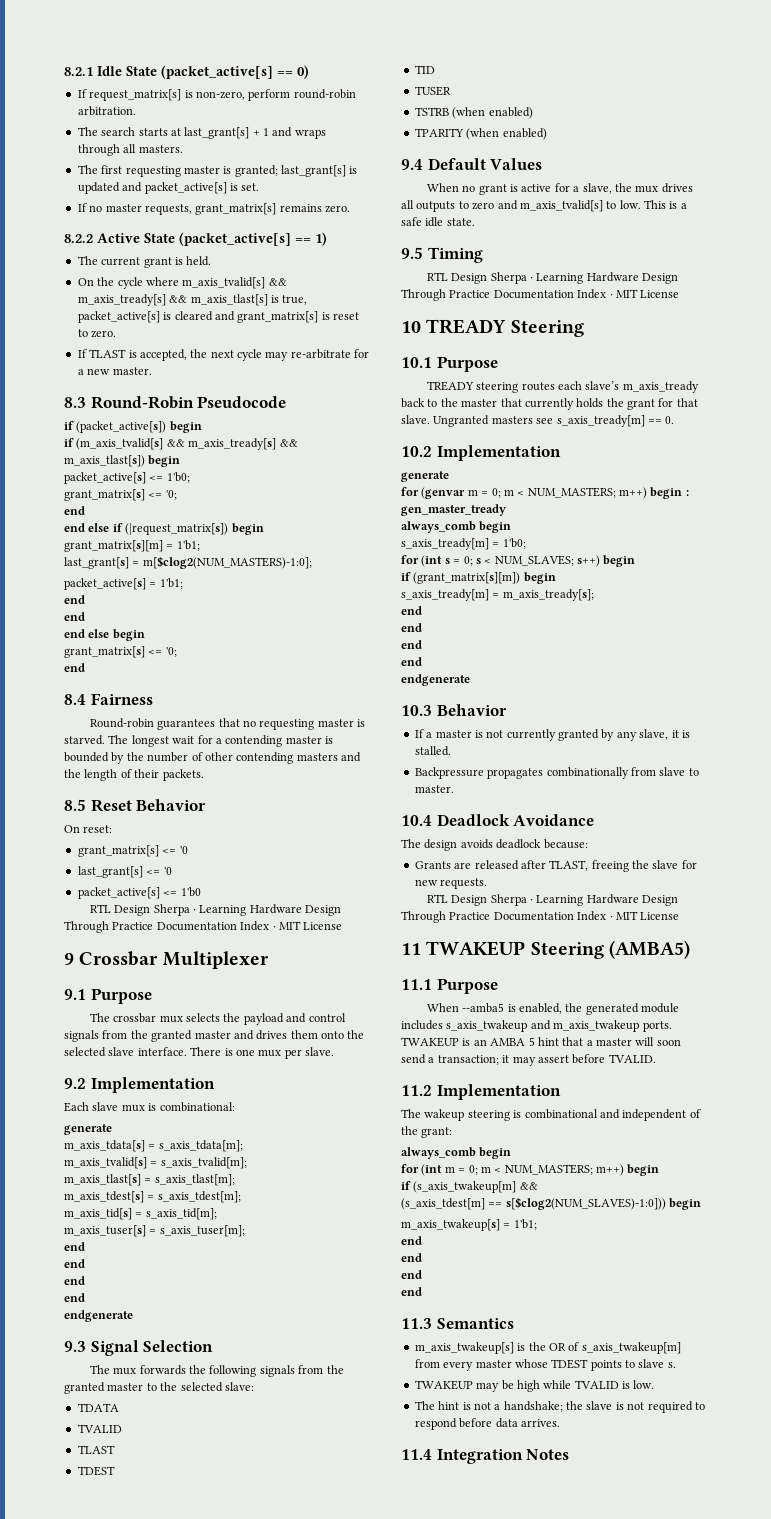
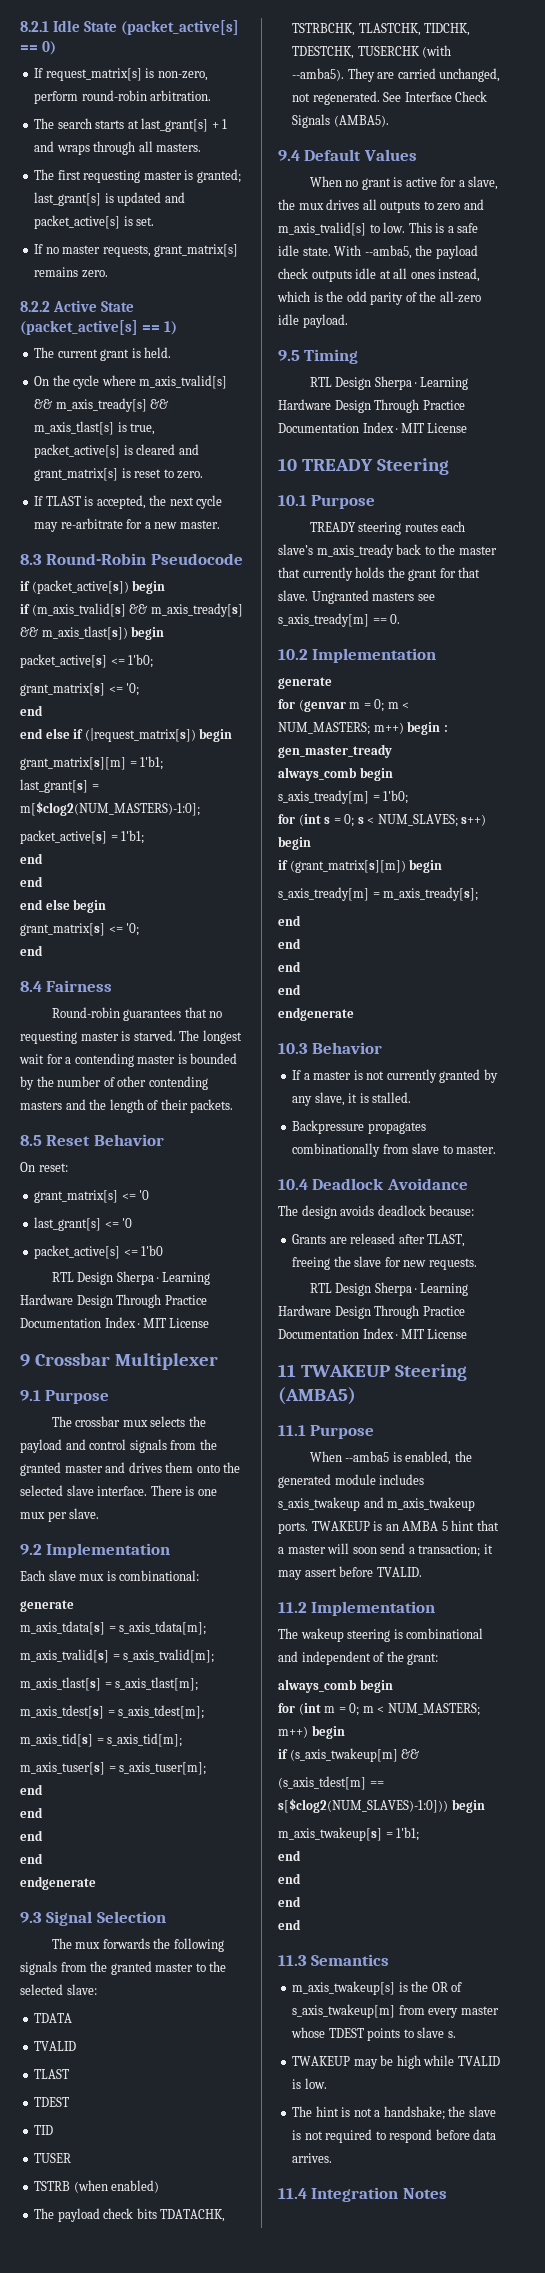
[414,128,547,140] TPARITY (when enabled) -> [34,2208,226,2222] [292,23,471,36] [292,45,452,59] [292,68,501,82] [292,91,488,105] [292,114,389,128] The payload check bits TDATACHK, TSTRBCHK, TLASTCHK, TIDCHK, TDESTCHK, TUSERCHK (with --amba5). They are carried unchanged, not regenerated. See Interface Check Signals (AMBA5).
(475, 222) none -> [334,245,478,259] [278,268,481,282] [277,291,481,305] [278,314,348,328] With --amba5, the payload check outputs idle at all ones instead, which is the odd parity of the all-zero idle payload.

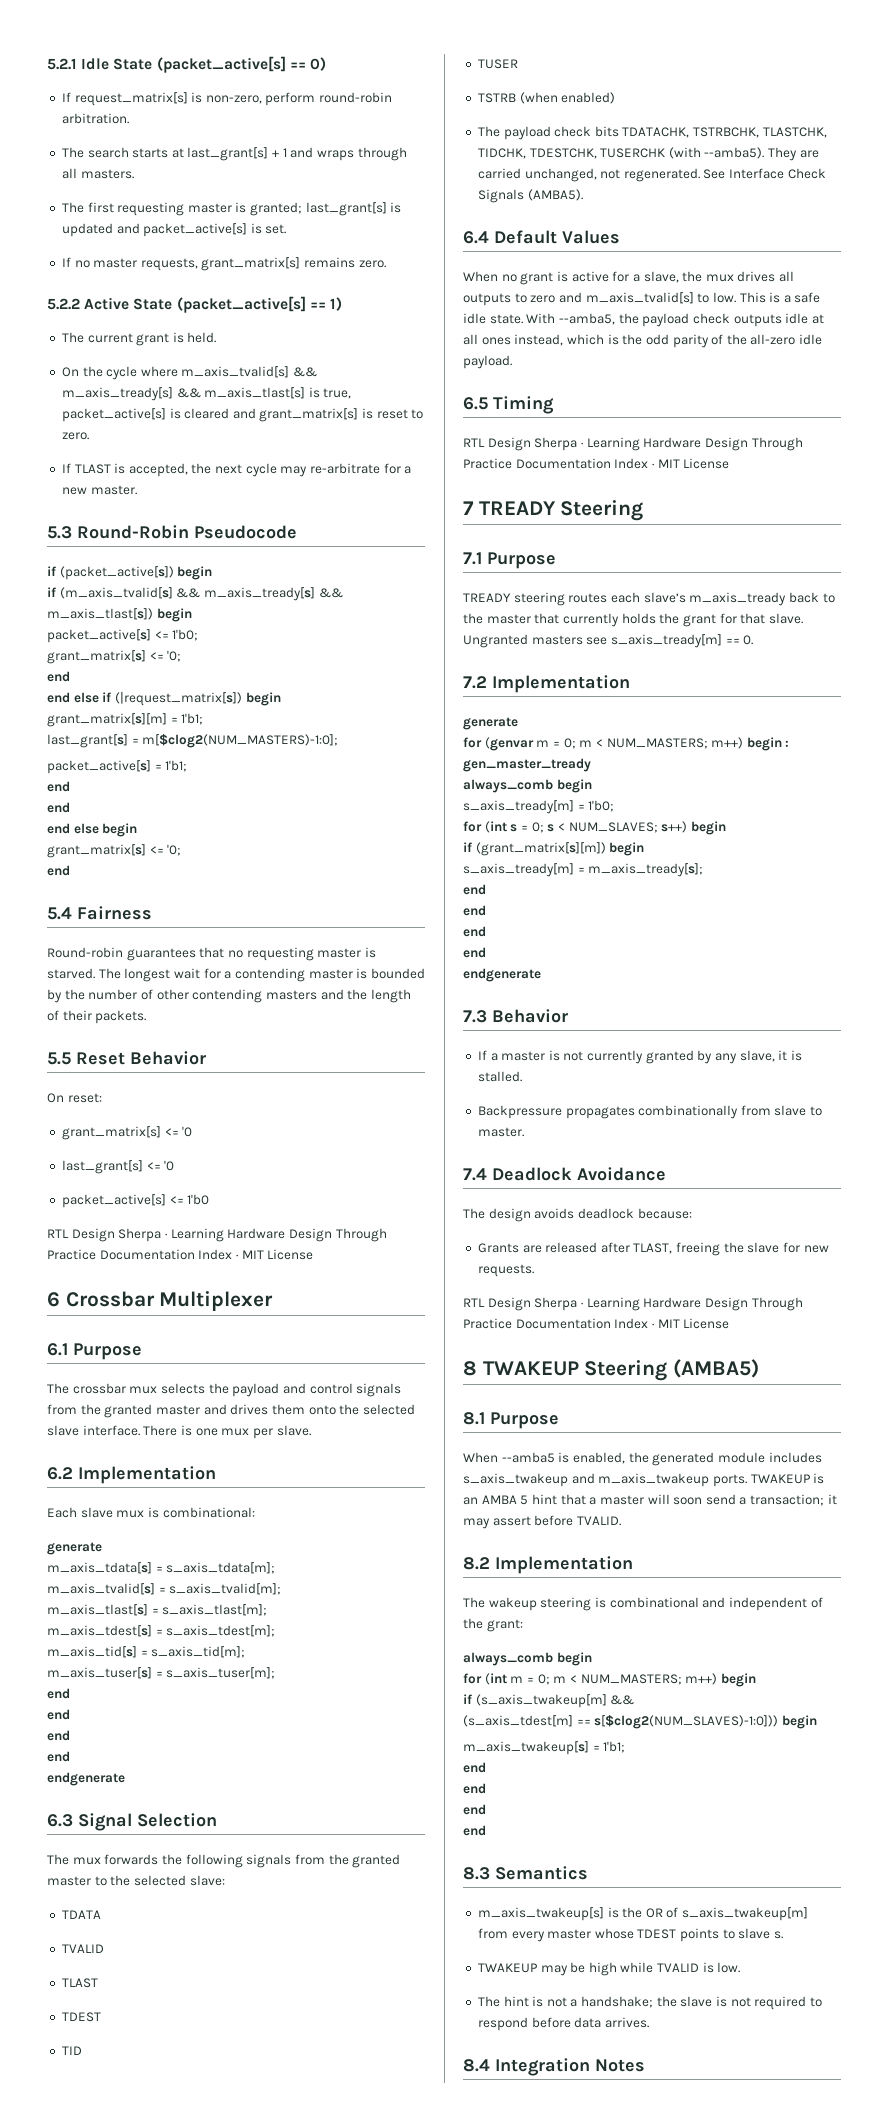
[20,21,49,32] 8.2.1 -> [47,58,77,70] 5.2.1
[20,301,50,312] 8.2.2 -> [47,298,80,310] 5.2.2
[20,554,42,565] 8.3 -> [47,526,72,539] 5.3
[20,981,42,992] 8.4 -> [47,907,72,920] 5.4
[20,1135,42,1146] 8.5 -> [47,1052,71,1065] 5.5
[20,1354,30,1367] 9 -> [47,1292,60,1307] 6
[20,1390,41,1401] 9.1 -> [47,1343,68,1356] 6.1
[20,1544,42,1555] 9.2 -> [47,1467,73,1480] 6.2
[20,1912,42,1923] 9.3 -> [47,1814,73,1827] 6.3
[278,150,300,161] 9.4 -> [463,231,489,244] 6.4
[278,350,300,361] 9.5 -> [463,397,488,410] 6.5
[278,458,297,471] 10 -> [463,501,474,515] 7
[278,495,307,506] 10.1 -> [463,552,482,565] 7.1
[278,649,308,660] 10.2 -> [463,676,487,689] 7.2
[278,1043,308,1054] 10.3 -> [463,1010,487,1023] 7.3
[278,1179,308,1190] 10.4 -> [463,1168,487,1181] 7.4
[278,1364,296,1377] 11 -> [463,1361,477,1376] 8
[278,1425,306,1436] 11.1 -> [463,1412,485,1425] 8.1
[278,1602,307,1613] 11.2 -> [463,1557,490,1570] 8.2
[278,1955,307,1966] 11.3 -> [463,1867,490,1880] 8.3
[278,2188,307,2199] 11.4 -> [463,2059,490,2072] 8.4

